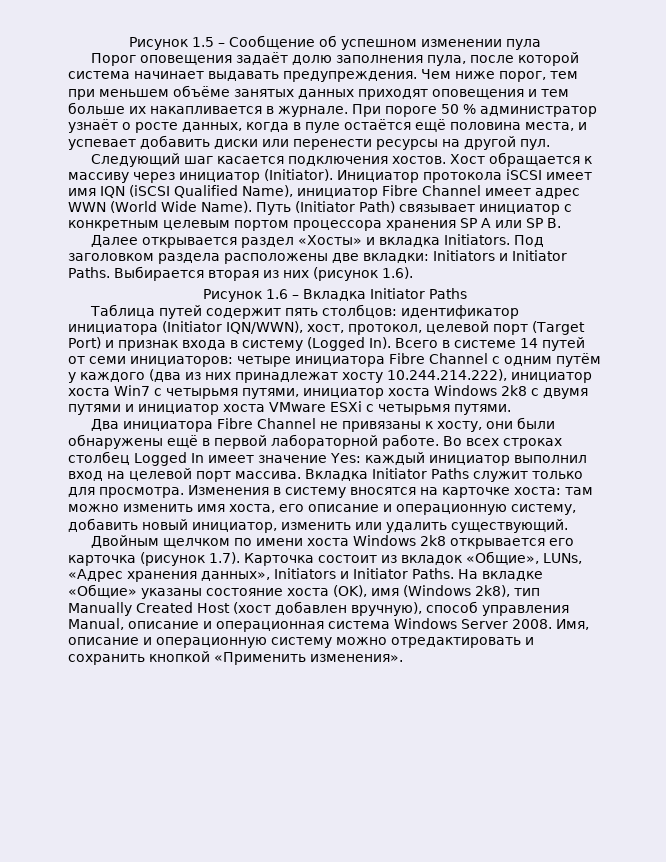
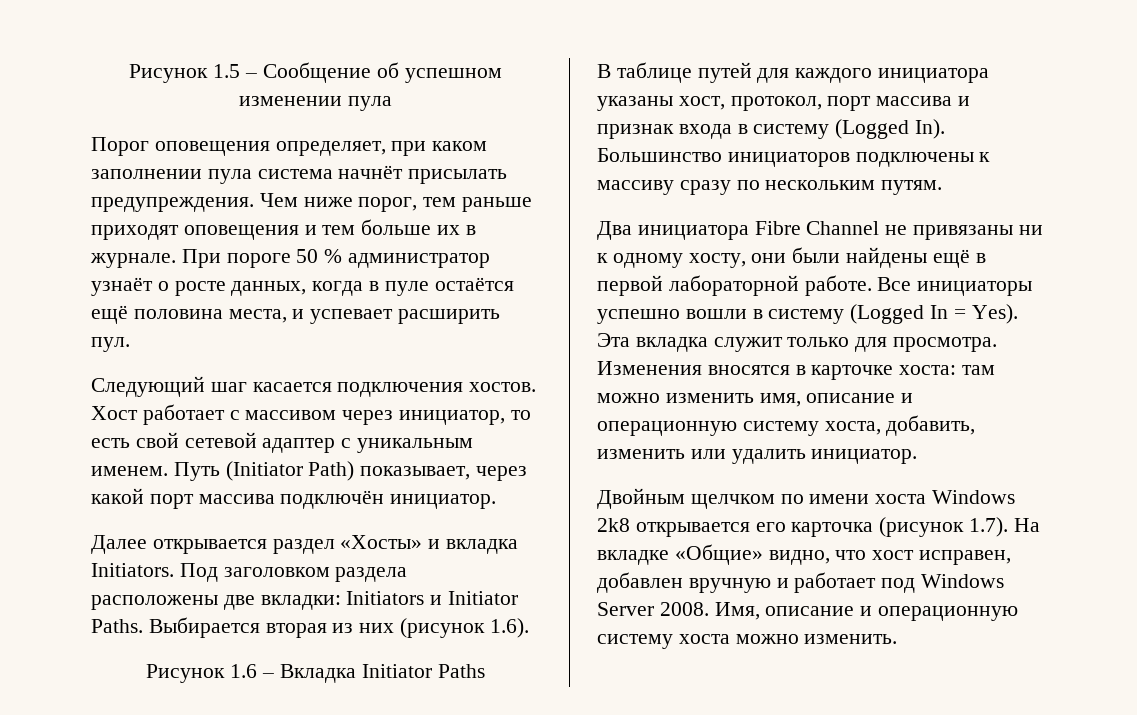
[236,52,580,66] [68,71,279,81] задаёт долю заполнения пула, после которой система начинает выдавать -> [275,141,488,156] [91,165,508,184] определяет, при каком заполнении пула система начнёт присылать
[68,85,354,100] при меньшем объёме занятых данных -> [462,197,533,212] раньше
[150,106,262,114] накапливается -> (461, 230) none
[140,135,516,150] добавить диски или перенести ресурсы на другой -> [398,309,501,324] расширить
[489,152,593,167] [68,169,592,183] [68,185,580,199] [68,201,572,215] [68,218,561,231] обращается к массиву через инициатор (Initiator). Инициатор протокола iSCSI имеет имя IQN (iSCSI Qualified Name), инициатор Fibre Channel имеет адрес WWN (World Wide Name). Путь (Initiator Path) связывает инициатор с конкретным целевым портом процессора хранения SP A или SP B. -> [142,404,531,425] [91,432,474,453] [91,461,528,481] [91,488,497,509] работает с массивом через инициатор, то есть свой сетевой адаптер с уникальным именем. Путь (Initiator Path) показывает, через какой порт массива подключён инициатор.
[90,304,520,319] [68,321,585,335] [68,337,101,349] Таблица путей содержит пять столбцов: идентификатор инициатора (Initiator IQN/WWN), хост, протокол, целевой порт (Target Port) -> [597,62,990,83] [597,96,953,111] В таблице путей для каждого инициатора указаны хост, протокол, порт массива
[395,337,585,351] [68,353,601,367] [68,369,592,383] [68,385,588,399] [68,401,511,415] Всего в системе 14 путей от семи инициаторов: четыре инициатора Fibre Channel с одним путём у каждого (два из них принадлежат хосту 10.244.214.222), инициатор хоста Win7 с четырьмя путями, инициатор хоста Windows 2k8 с двумя путями и инициатор хоста VMware ESXi с четырьмя путями. -> [597,148,991,167] [597,180,943,195] Большинство инициаторов подключены к массиву сразу по нескольким путям.
[425,421,434,429] к -> [1018,225,1043,235] [597,253,683,268] ни к одному
[68,434,163,449] обнаружены -> [846,247,928,268] найдены
[443,436,562,449] [68,451,587,466] [68,468,469,482] Во всех строках столбец Logged In имеет значение Yes: каждый инициатор выполнил вход на целевой порт массива. Вкладка Initiator Paths -> [877,277,1033,296] [597,304,1018,324] [597,333,708,352] Все инициаторы успешно вошли в систему (Logged In = Yes). Эта вкладка
[273,487,438,498] в систему вносятся на -> [707,365,806,375] вносятся в
[197,504,576,515] [68,518,277,533] имя хоста, его описание и операционную систему, добавить новый инициатор, -> [759,393,914,407] [597,415,976,436] имя, описание и операционную систему хоста, добавить,
[451,519,568,533] существующий. -> [811,449,918,464] инициатор.
[244,551,582,566] [68,568,543,582] [68,584,540,599] [68,601,569,616] [68,618,390,632] Карточка состоит из вкладок «Общие», LUNs, «Адрес хранения данных», Initiators и Initiator Paths. На вкладке «Общие» указаны состояние хоста (OK), имя (Windows 2k8), тип Manually Created Host (хост добавлен вручную), способ управления Manual, описание и операционная система -> [1013,518,1040,532] [597,544,1012,565] [597,572,916,593] На вкладке «Общие» видно, что хост исправен, добавлен вручную и работает под
[336,637,534,648] [68,651,403,665] можно отредактировать и сохранить кнопкой «Применить изменения». -> [678,634,898,644] хоста можно изменить.

